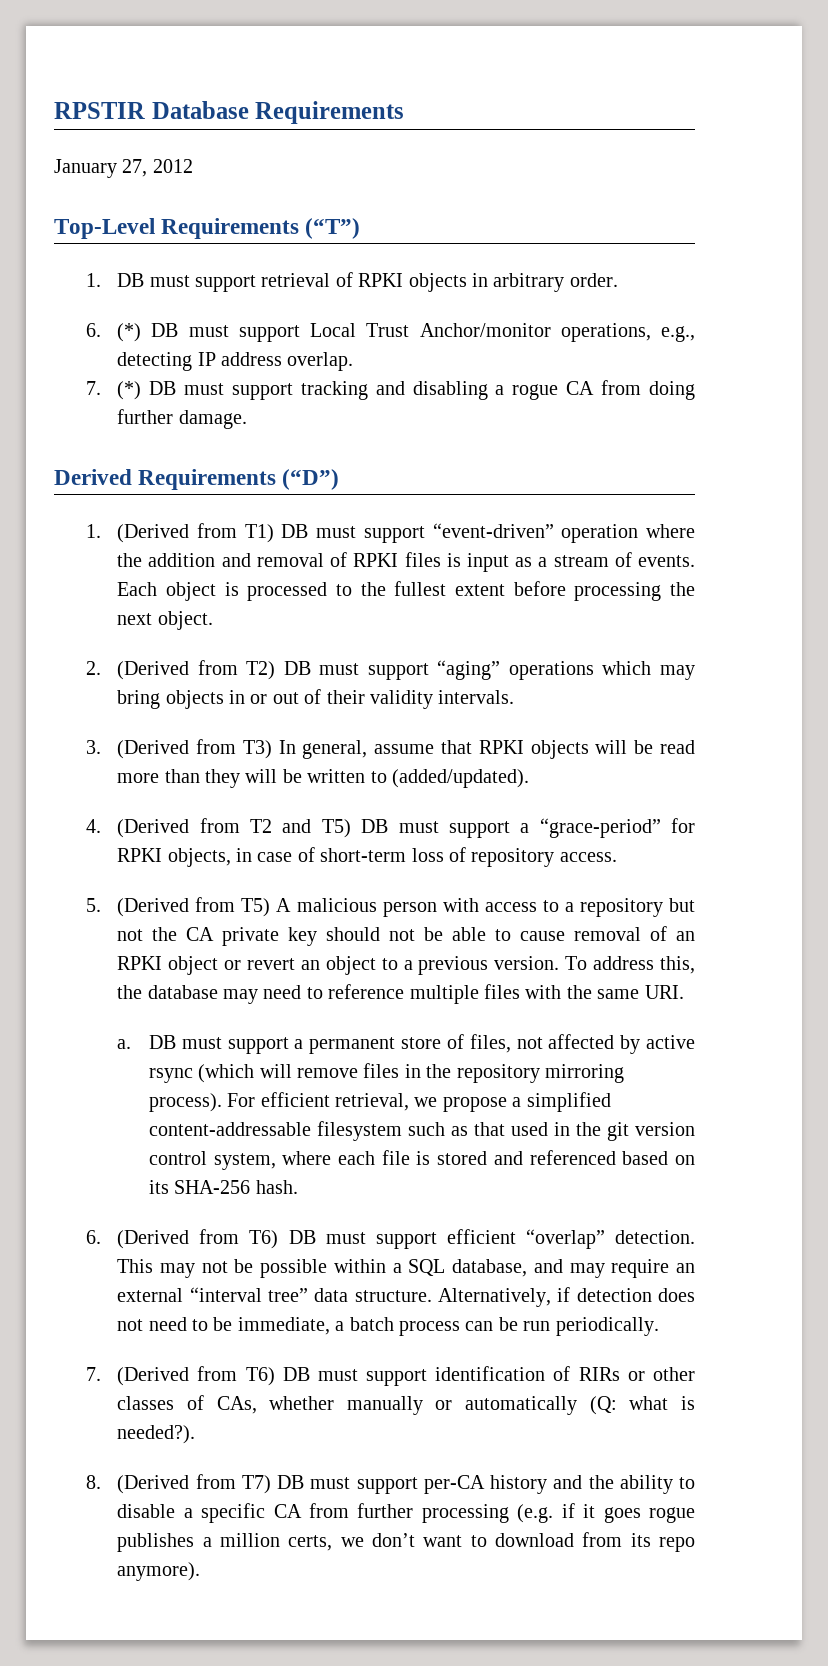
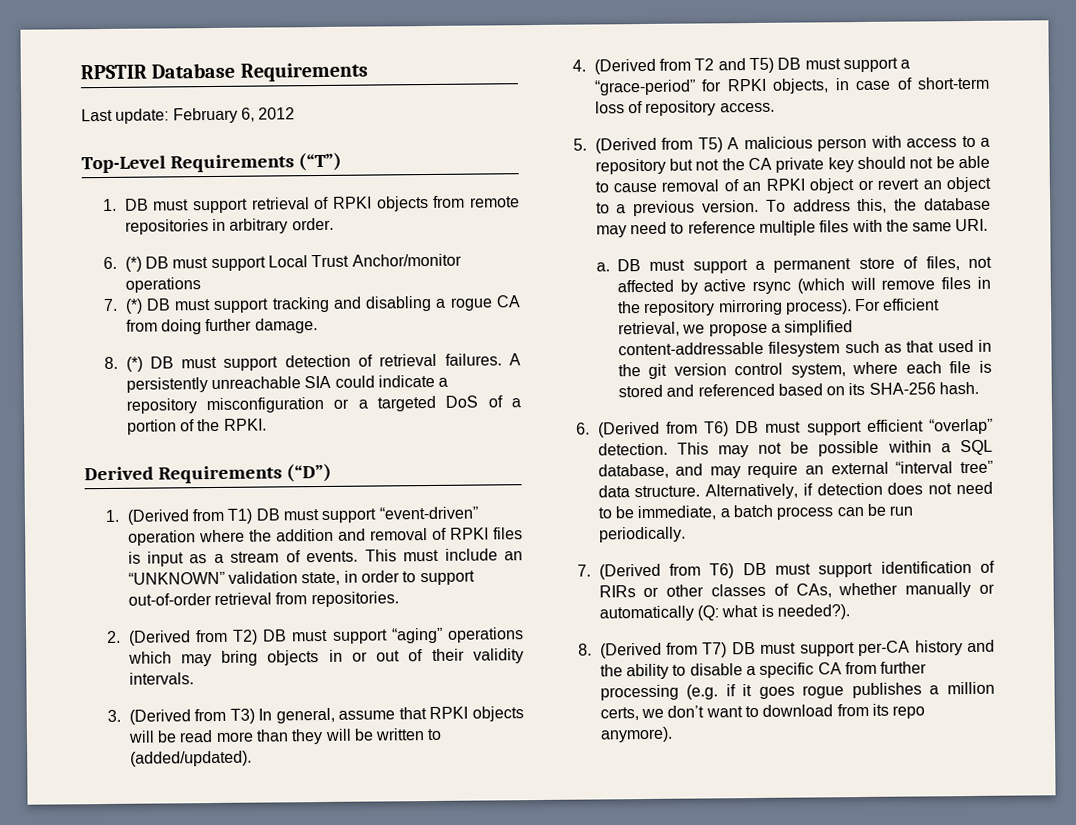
[54,159,148,178] January 27, -> [81,107,255,124] Last update: February 6,
(467, 282) none -> [432,195,520,208] [124,219,209,235] from remote repositories
[560,323,695,342] [117,352,354,371] operations, e.g., detecting IP address overlap. -> [124,277,201,293] operations
(247, 419) none -> [104,353,521,372] [125,374,449,393] [125,395,521,414] [126,418,267,435] // 8. (*) DB must support detection of retrieval failures. A persistently unreachable SIA could indicate a repository misconfiguration or a targeted DoS of a portion of the RPKI.
[117,581,695,601] [117,611,213,630] Each object is processed to the fullest extent before processing the next object. -> [364,548,523,562] [127,570,475,586] [127,591,399,608] This must include an “UNKNOWN” validation state, in order to support out-of-order retrieval from repositories.

